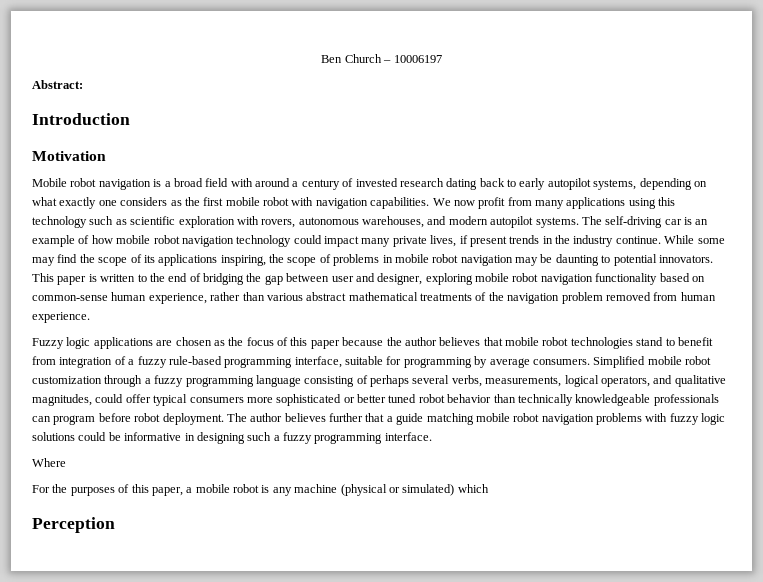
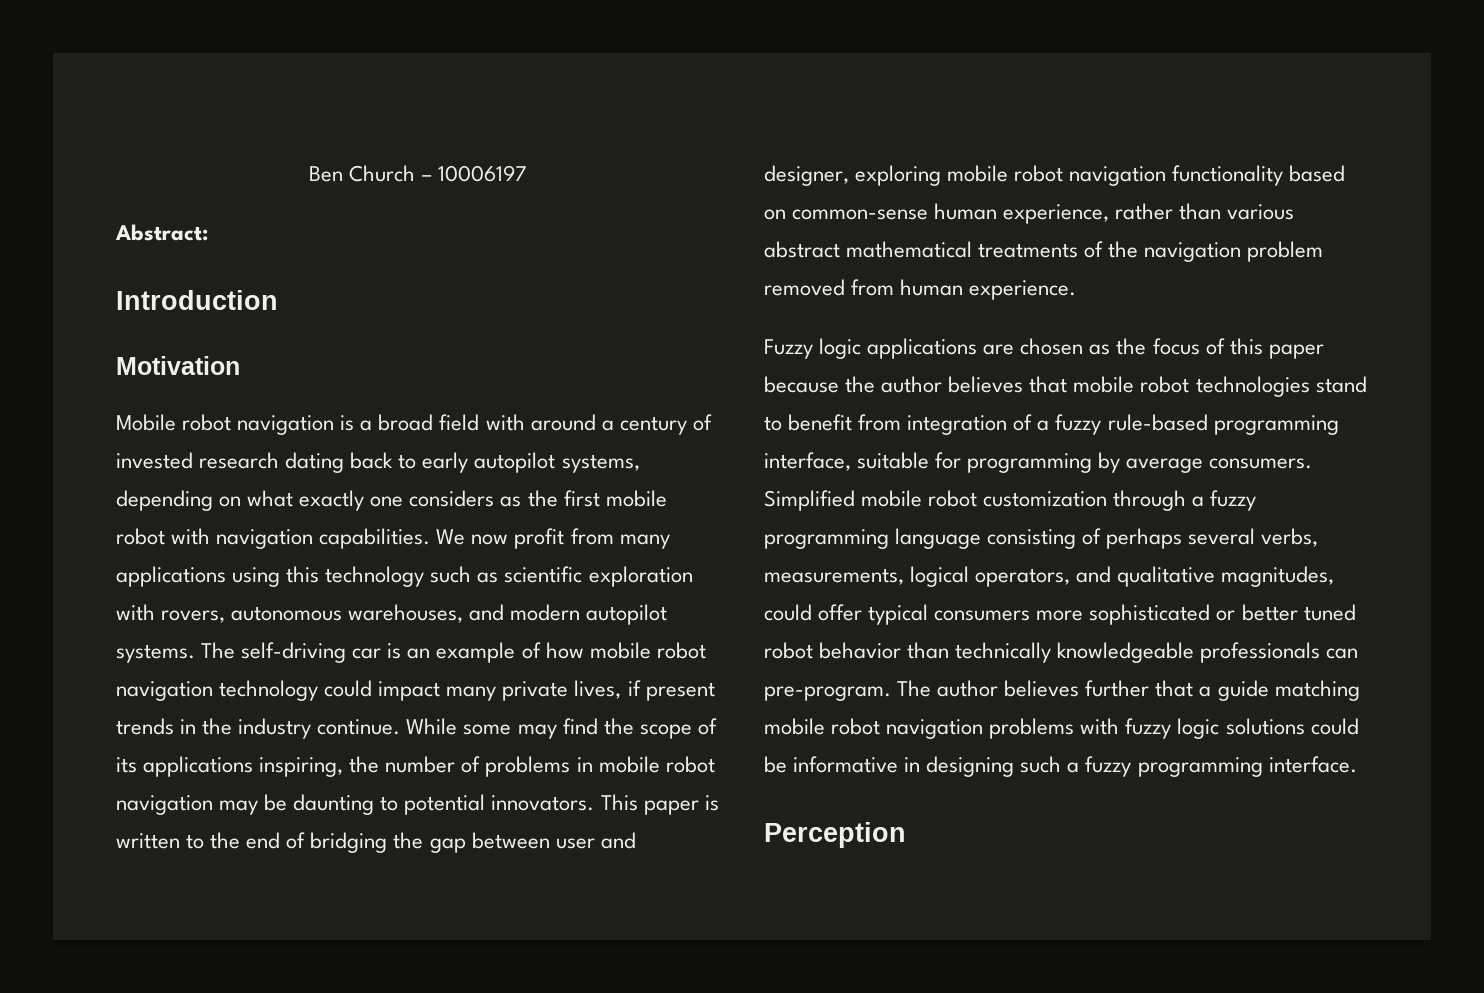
[287,257,317,266] scope -> [385,756,456,773] number
[53,413,224,425] program before robot deployment. -> [764,686,891,701] pre-program.
[32,458,66,467] [32,484,489,496] // Where // For the purposes of this paper, a mobile robot is any machine (physical or simulated) which -> (1357, 764) none

